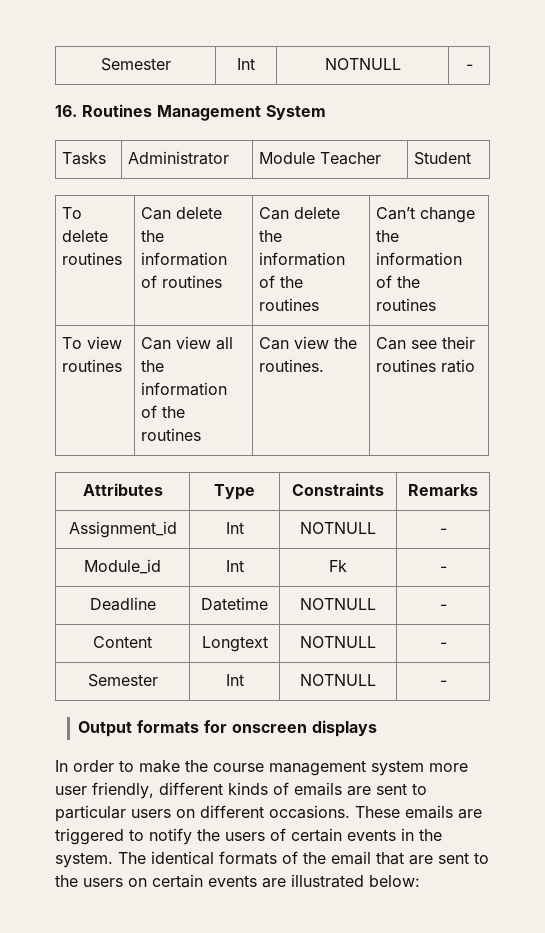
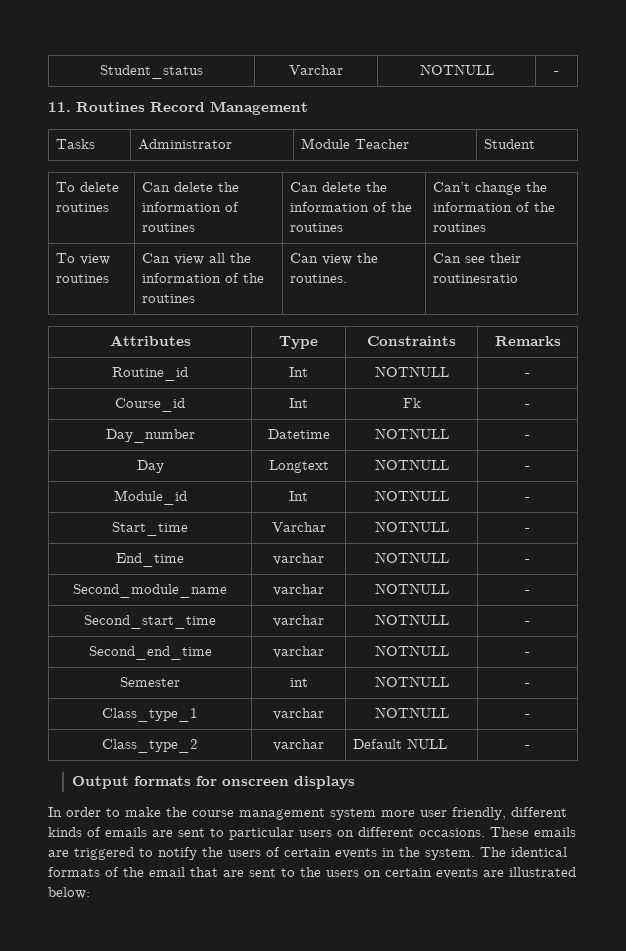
[100,58,171,71] [237,58,255,70] [324,58,401,70] [465,64,473,70] [55,104,152,117] Semester | Int | NOTNULL | - // 16. Routines -> [100,65,203,79] [289,65,343,75] [419,64,494,75] [554,71,559,75] [48,102,205,112] Student_status | Varchar | NOTNULL | - // 11. Routines Record
[266,105,326,120] System -> (308, 108) none
[375,359,475,373] routines ratio -> [433,274,519,283] routinesratio
[68,521,177,538] [225,522,244,534] [300,522,376,534] [439,528,447,534] Assignment_id | Int | NOTNULL | - -> [112,367,188,381] [289,367,308,377] [374,366,449,377] [525,373,530,377] [115,398,185,412] [289,398,308,408] [402,398,421,408] [525,404,530,408] [105,429,195,443] [267,429,330,439] [374,428,449,439] [525,435,530,439] [136,460,164,473] [268,460,329,473] [374,459,449,470] [525,466,530,470] Routine_id | Int | NOTNULL | - // Course_id | Int | Fk | - // Day_number | Datetime | NOTNULL | - // Day | Longtext | NOTNULL | -
[329,560,347,572] [439,566,447,572] [89,597,156,611] [201,597,268,611] [300,598,376,610] [439,604,447,610] [93,636,152,648] [201,636,268,652] Fk | - // Deadline | Datetime | NOTNULL | - // Content | Longtext -> [374,490,449,501] [525,497,530,501] [112,522,188,536] [271,522,326,532] [374,521,449,532] [525,528,530,532] [116,553,184,567] [273,553,324,565] [374,552,449,563] [525,559,530,563] [73,584,227,598] [273,584,324,596] [374,583,449,594] [525,590,530,594] [84,615,216,629] [273,615,324,627] [374,614,449,625] [525,621,530,625] [88,646,212,660] [273,646,324,658] NOTNULL | - // Start_time | Varchar | NOTNULL | - // End_time | varchar | NOTNULL | - // Second_module_name | varchar | NOTNULL | - // Second_start_time | varchar | NOTNULL | - // Second_end_time | varchar
[225,674,244,686] [300,674,376,686] [439,680,447,686] Int | NOTNULL | - -> [289,678,308,687] [374,676,449,687] [525,683,530,687] [102,708,198,722] [273,708,324,720] [374,707,449,718] [525,714,530,718] [102,739,198,753] [273,739,324,751] [353,738,448,749] [525,745,530,749] int | NOTNULL | - // Class_type_1 | varchar | NOTNULL | - // Class_type_2 | varchar | Default NULL | -

